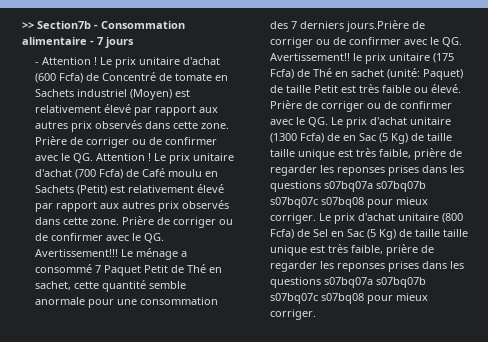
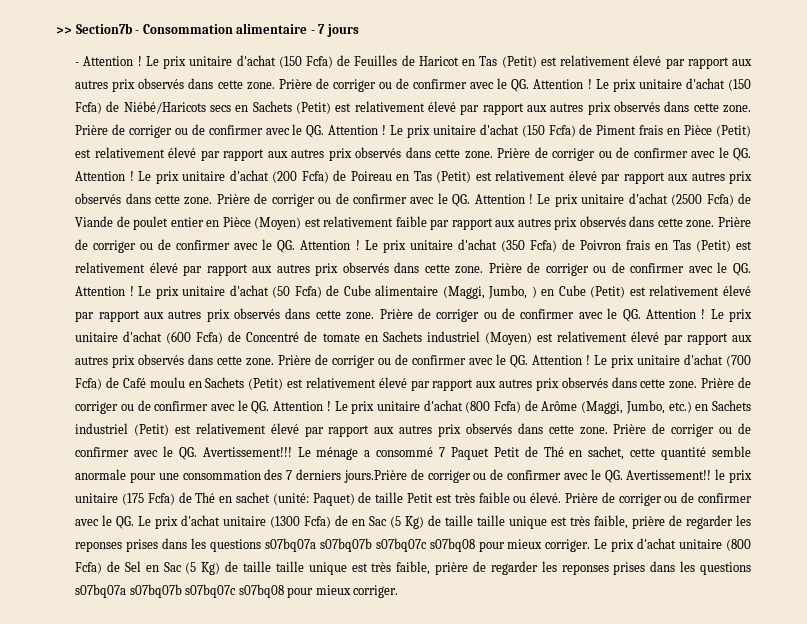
(220, 61) none -> [278,55,752,69] [75,78,751,92] [75,101,752,115] [75,124,751,138] [75,147,751,161] [75,170,752,184] [75,193,751,207] [75,216,751,230] [75,239,752,253] [75,262,751,276] [75,285,751,299] [75,308,753,322] [75,331,163,342] (150 Fcfa) de Feuilles de Haricot en Tas (Petit) est relativement élevé par rapport aux autres prix observés dans cette zone. Prière de corriger ou de confirmer avec le QG. Attention ! Le prix unitaire d'achat (150 Fcfa) de Niébé/Haricots secs en Sachets (Petit) est relativement élevé par rapport aux autres prix observés dans cette zone. Prière de corriger ou de confirmer avec le QG. Attention ! Le prix unitaire d'achat (150 Fcfa) de Piment frais en Pièce (Petit) est relativement élevé par rapport aux autres prix observés dans cette zone. Prière de corriger ou de confirmer avec le QG. Attention ! Le prix unitaire d'achat (200 Fcfa) de Poireau en Tas (Petit) est relativement élevé par rapport aux autres prix observés dans cette zone. Prière de corriger ou de confirmer avec le QG. Attention ! Le prix unitaire d'achat (2500 Fcfa) de Viande de poulet entier en Pièce (Moyen) est relativement faible par rapport aux autres prix observés dans cette zone. Prière de corriger ou de confirmer avec le QG. Attention ! Le prix unitaire d'achat (350 Fcfa) de Poivron frais en Tas (Petit) est relativement élevé par rapport aux autres prix observés dans cette zone. Prière de corriger ou de confirmer avec le QG. Attention ! Le prix unitaire d'achat (50 Fcfa) de Cube alimentaire (Maggi, Jumbo, ) en Cube (Petit) est relativement élevé par rapport aux autres prix observés dans cette zone. Prière de corriger ou de confirmer avec le QG. Attention ! Le prix unitaire d'achat
(164, 238) none -> [273,400,752,414] [75,423,752,437] [75,446,197,460] Attention ! Le prix unitaire d'achat (800 Fcfa) de Arôme (Maggi, Jumbo, etc.) en Sachets industriel (Petit) est relativement élevé par rapport aux autres prix observés dans cette zone. Prière de corriger ou de confirmer avec le QG.

